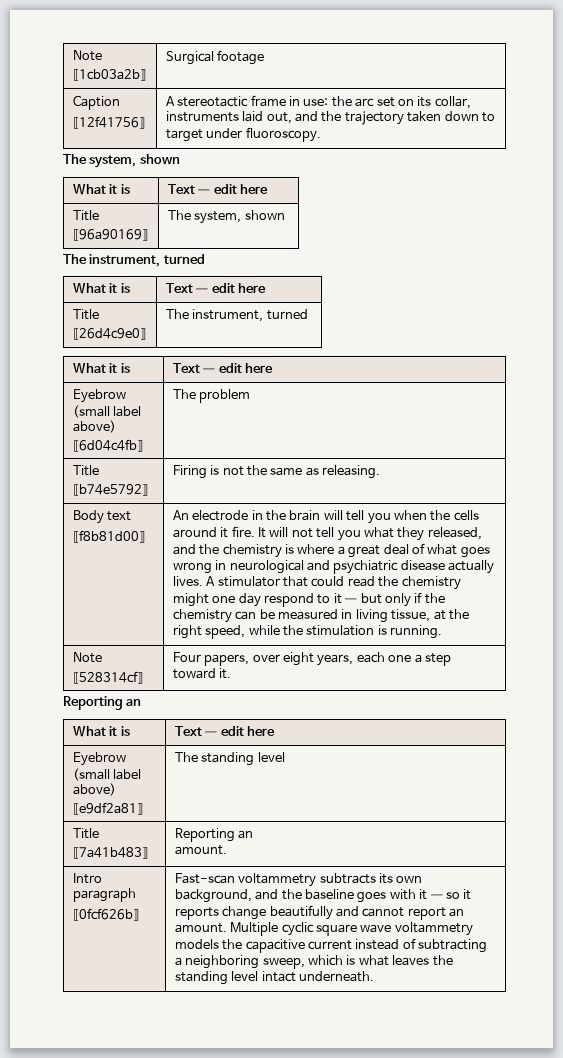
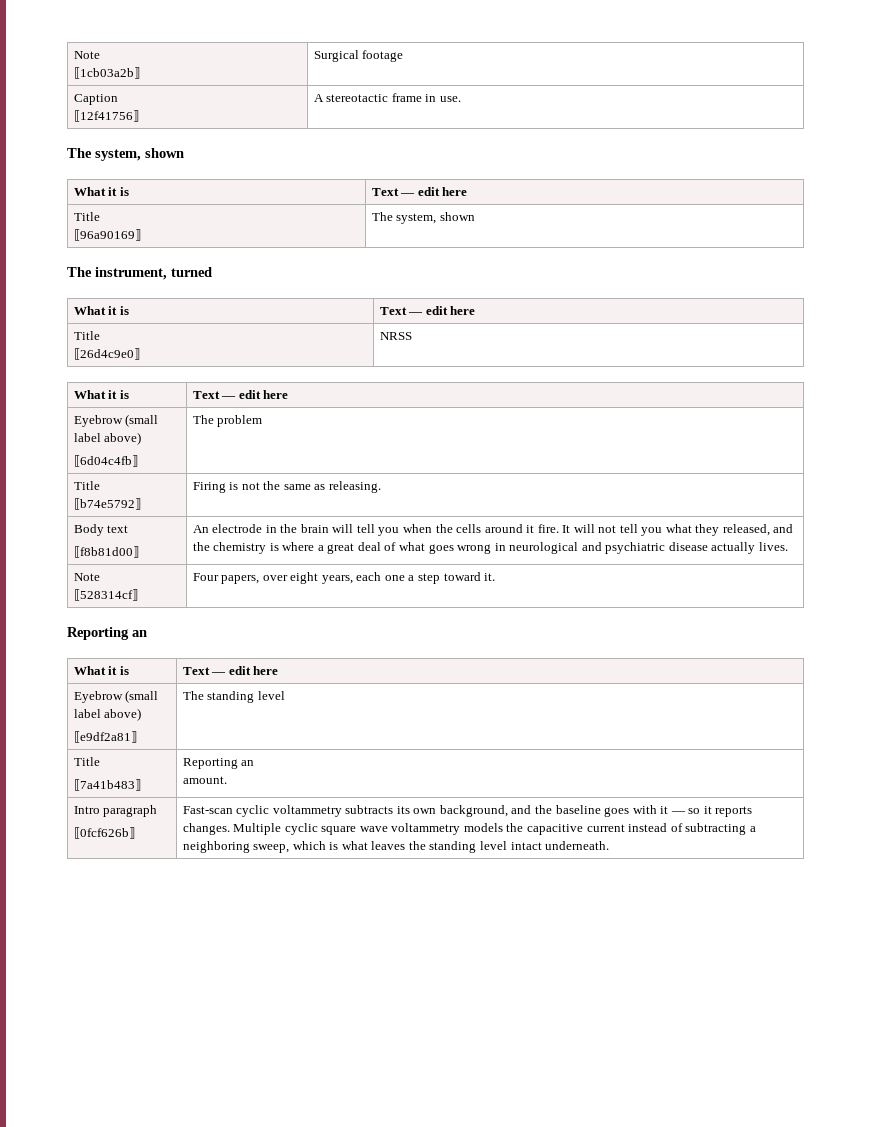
[303,96,471,109] [165,111,495,125] [165,127,321,142] use: the arc set on its collar, instruments laid out, and the trajectory taken down to target under fluoroscopy. -> [439,96,461,102] use.
[165,309,308,322] The instrument, turned -> [379,332,412,340] NRSS
[206,576,461,590] [172,592,445,607] [172,609,469,623] [172,625,443,639] A stimulator that could read the chemistry might one day respond to it — but only if the chemistry can be measured in living tissue, at the right speed, while the stimulation is running. -> (788, 546) none
(235, 878) none -> [236,805,270,817] cyclic
[222,905,465,920] [174,923,227,933] change beautifully and cannot report an amount. -> [182,823,230,835] changes.

